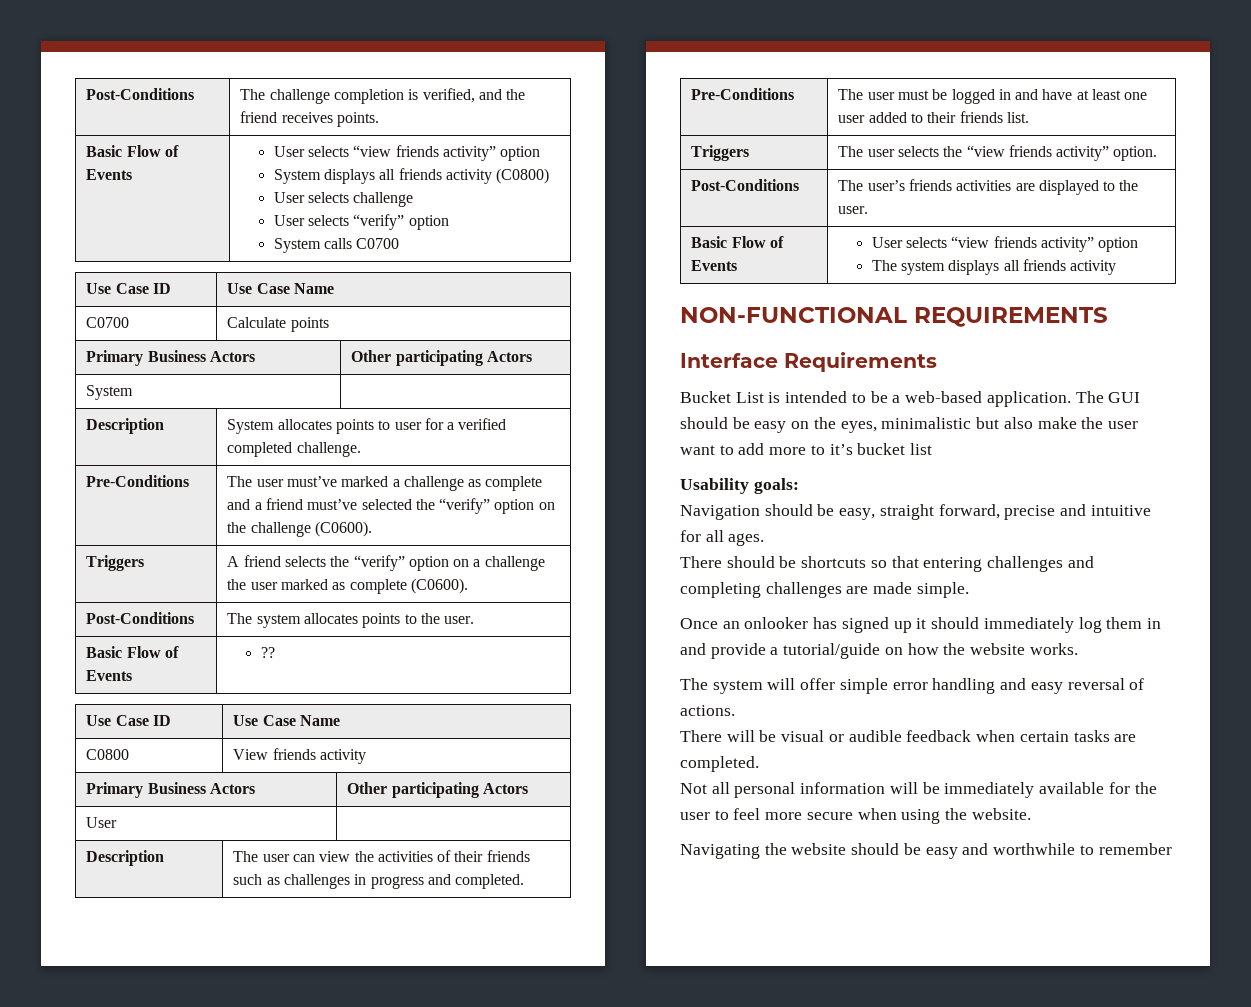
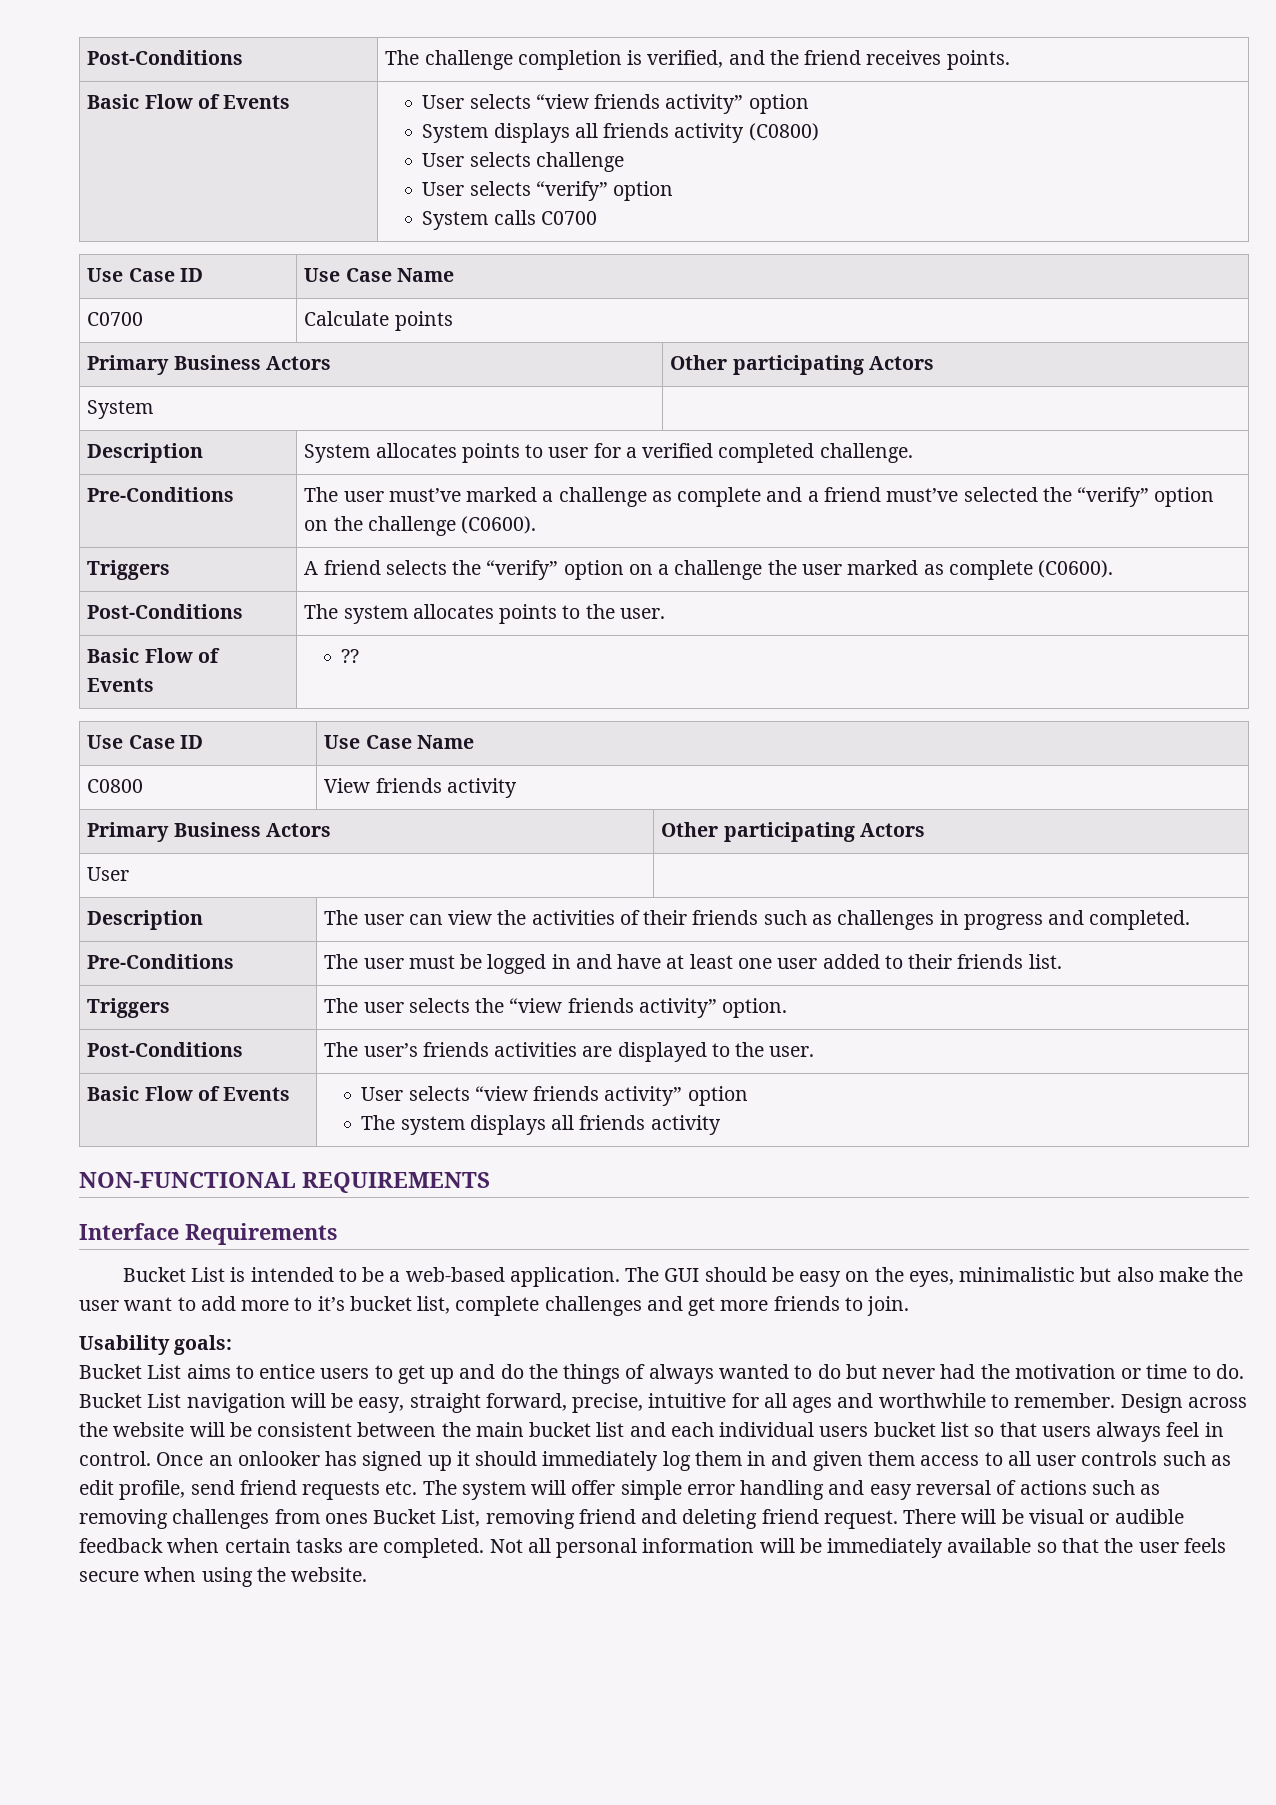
[910,443,933,455] [680,478,799,494] [680,504,813,520] list // Usability goals: // Navigation should -> [417,1296,910,1316] [79,1335,233,1355] [79,1364,1244,1384] [79,1393,326,1413] list, complete challenges and get more friends to join. // Usability goals: // Bucket List aims to entice users to get up and do the things of always wanted to do but never had the motivation or time to do. Bucket List navigation will
[1004,504,1087,520] precise and -> [572,1393,644,1413] precise,
[728,533,765,546] [680,556,1094,572] [680,582,969,598] ages. // There should be shortcuts so that entering challenges and completing challenges are made simple. // -> [792,1393,1247,1413] [79,1422,1224,1442] [79,1451,151,1466] ages and worthwhile to remember. Design across the website will be consistent between the main bucket list and each individual users bucket list so that users always feel in control.
[710,643,1078,659] provide a tutorial/guide on how the website works. // -> [812,1451,1231,1471] [79,1480,418,1500] given them access to all user controls such as edit profile, send friend requests etc.
[680,705,735,716] actions. // -> [1019,1480,1161,1495] [79,1509,898,1529] actions such as removing challenges from ones Bucket List, removing friend and deleting friend request.
(759, 764) // -> (485, 1548) none
[1108,782,1157,794] [680,808,803,820] for the user to feel more -> [1036,1538,1226,1553] so that the user feels
[680,843,1172,859] // Navigating the website should be easy and worthwhile to remember -> (368, 1574) none

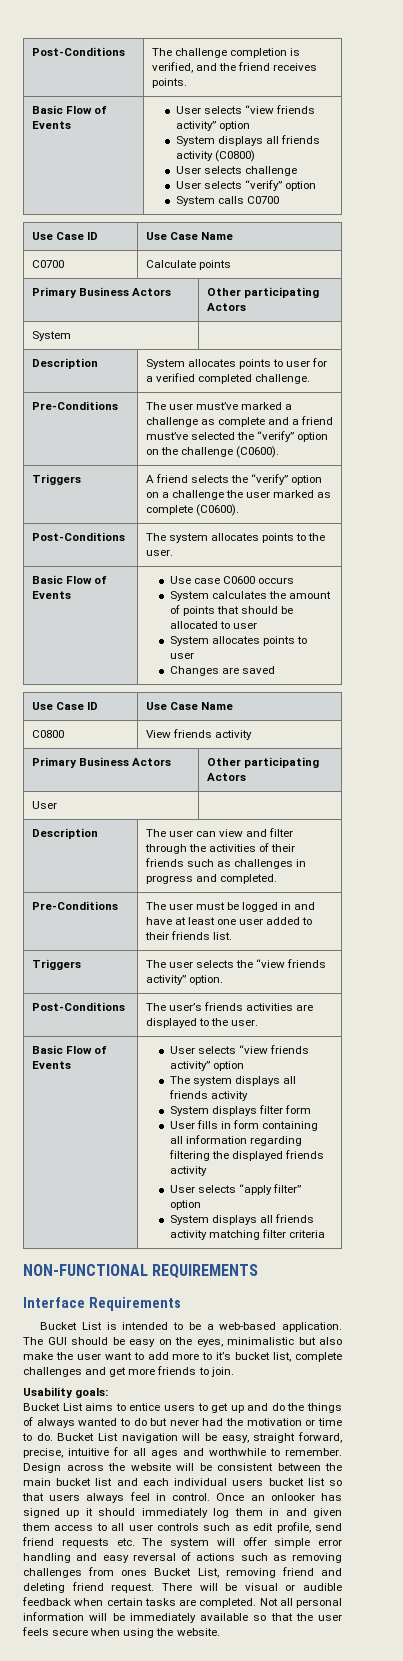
[341,649,360,663] ?? -> [169,576,294,584] [169,591,331,601] [169,605,293,616] [169,621,257,629] [169,636,307,646] [169,652,194,659] [169,666,275,676] Use case C0600 occurs // System calculates the amount of points that should be allocated to user // System allocates points to user // Changes are saved
(493, 917) none -> [245,828,294,837] [144,844,187,854] and filter through
(721, 1125) none -> [169,1105,311,1116] [169,1120,318,1131] [169,1135,302,1146] [168,1150,324,1161] [169,1166,207,1176] [169,1184,301,1195] [169,1200,201,1210] [169,1214,314,1225] [169,1229,325,1240] // System displays filter form // User fills in form containing all information regarding filtering the displayed friends activity // User selects “apply filter” option // System displays all friends activity matching filter criteria

